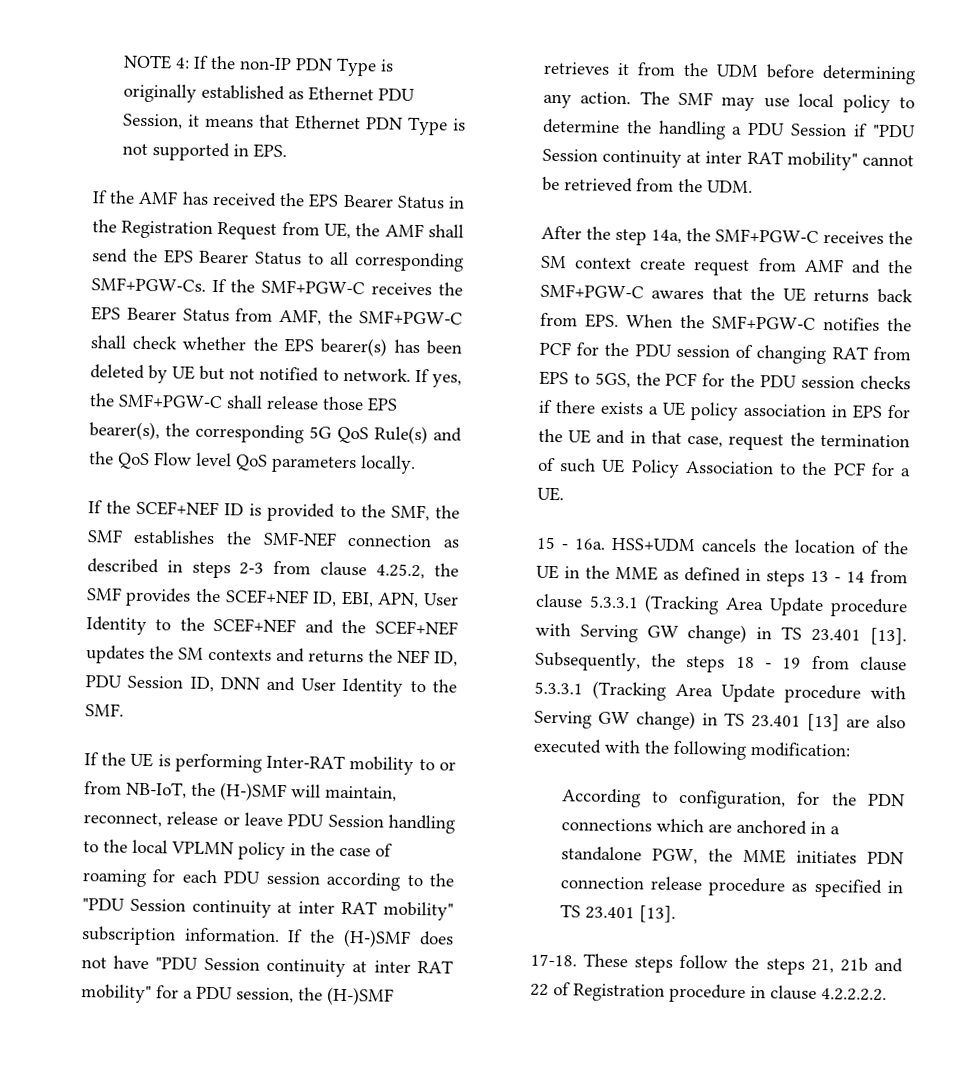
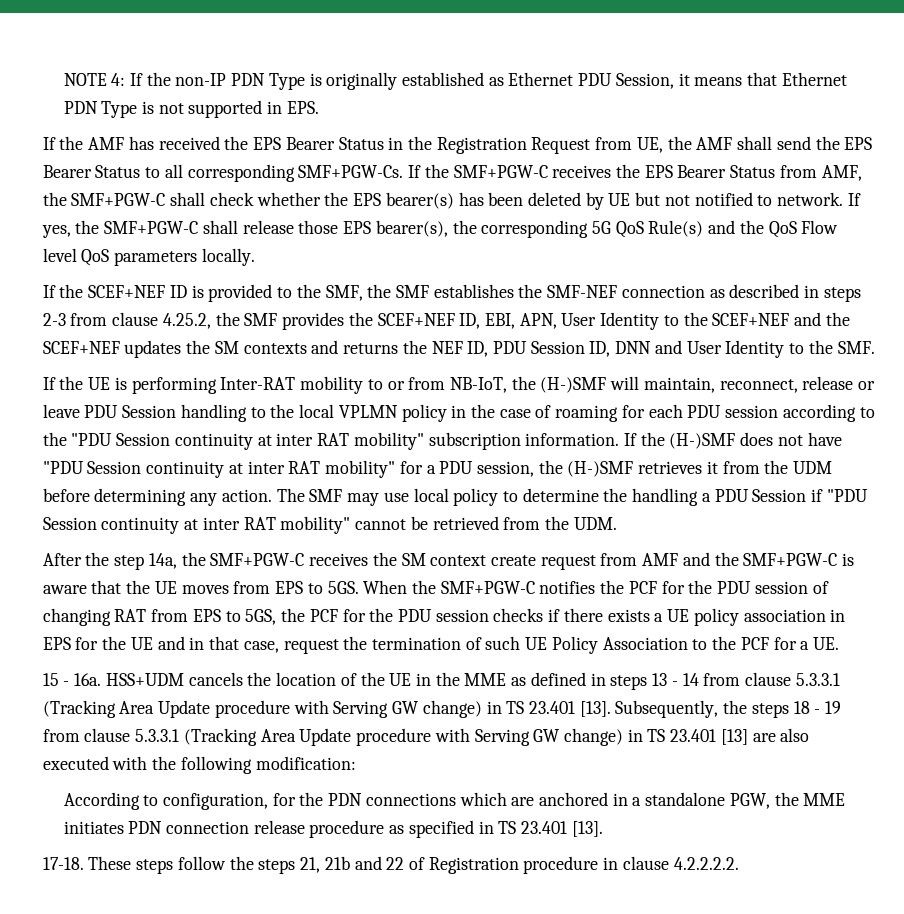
[651,289,705,300] awares -> [842,553,855,566] [42,585,87,594] is aware
[813,288,913,304] [539,312,619,328] returns back from EPS. -> [181,581,359,594] moves from EPS to 5GS.

